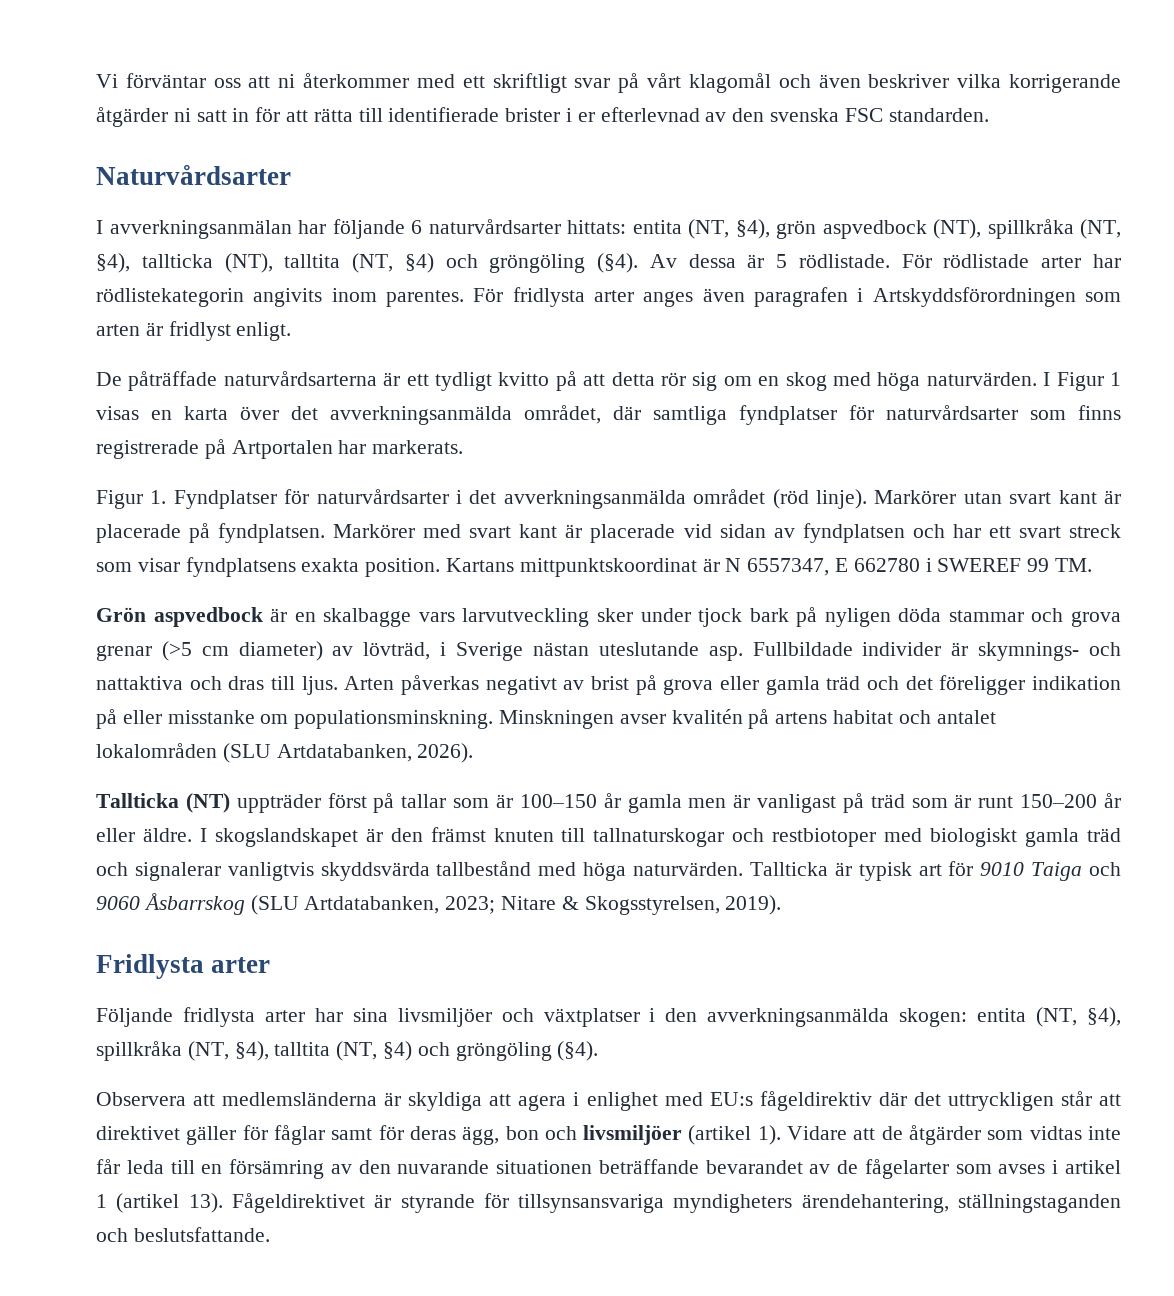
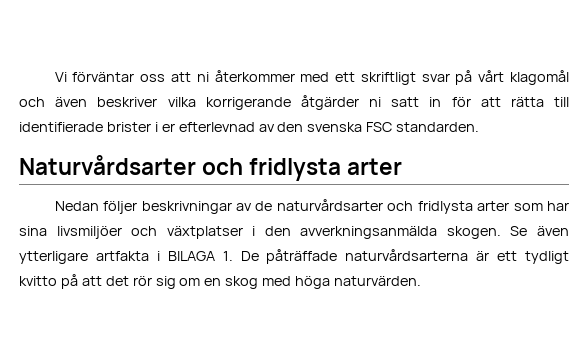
[96,219,1121,239] [96,253,1121,273] [96,287,1121,307] [96,321,292,341] // I avverkningsanmälan har följande 6 naturvårdsarter hittats: entita (NT, §4), grön aspvedbock (NT), spillkråka (NT, §4), tallticka (NT), talltita (NT, §4) och gröngöling (§4). Av dessa är 5 rödlistade. För rödlistade arter har rödlistekategorin angivits inom parentes. För fridlysta arter anges även paragrafen i Artskyddsförordningen som arten är fridlyst enligt. // -> [202,158,403,181] [54,199,570,214] [19,226,569,239] [19,251,233,264] och fridlysta arter // Nedan följer beskrivningar av de naturvårdsarter och fridlysta arter som har sina livsmiljöer och växtplatser i den avverkningsanmälda skogen. Se även ytterligare artfakta i BILAGA 1.
[611,372,655,386] detta -> [105,276,129,286] det
[1043,372,1121,391] [96,405,1121,425] [96,439,464,459] [96,489,1121,509] [96,523,1121,543] [96,557,1093,577] [96,607,1121,627] [96,641,1121,661] [96,675,1121,695] [96,709,996,729] [96,743,474,763] [96,793,1122,813] [96,827,1121,847] [96,861,1121,881] [96,893,782,915] [96,954,271,979] [96,1007,1122,1027] [96,1041,599,1061] [96,1091,1121,1111] [96,1125,1121,1145] [96,1159,1121,1179] [96,1193,1121,1213] [96,1227,270,1242] I Figur 1 visas en karta över det avverkningsanmälda området, där samtliga fyndplatser för naturvårdsarter som finns registrerade på Artportalen har markerats. // Figur 1. Fyndplatser för naturvårdsarter i det avverkningsanmälda området (röd linje). Markörer utan svart kant är placerade på fyndplatsen. Markörer med svart kant är placerade vid sidan av fyndplatsen och har ett svart streck som visar fyndplatsens exakta position. Kartans mittpunktskoordinat är N 6557347, E 662780 i SWEREF 99 TM. // Grön aspvedbock är en skalbagge vars larvutveckling sker under tjock bark på nyligen döda stammar och grova grenar (>5 cm diameter) av lövträd, i Sverige nästan uteslutande asp. Fullbildade individer är skymnings- och nattaktiva och dras till ljus. Arten påverkas negativt av brist på grova eller gamla träd och det föreligger indikation på eller misstanke om populationsminskning. Minskningen avser kvalitén på artens habitat och antalet lokalområden (SLU Artdatabanken, 2026). // Tallticka (NT) uppträder först på tallar som är 100–150 år gamla men är vanligast på träd som är runt 150–200 år eller äldre. I skogslandskapet är den främst knuten till tallnaturskogar och restbiotoper med biologiskt gamla träd och signalerar vanligtvis skyddsvärda tallbestånd med höga naturvärden. Tallticka är typisk art för 9010 Taiga och 9060 Åsbarrskog (SLU Artdatabanken, 2023; Nitare & Skogsstyrelsen, 2019). // Fridlysta arter // Följande fridlysta arter har sina livsmiljöer och växtplatser i den avverkningsanmälda skogen: entita (NT, §4), spillkråka (NT, §4), talltita (NT, §4) och gröngöling (§4). // Observera att medlemsländerna är skyldiga att agera i enlighet med EU:s fågeldirektiv där det uttryckligen står att direktivet gäller för fåglar samt för deras ägg, bon och livsmiljöer (artikel 1). Vidare att de åtgärder som vidtas inte får leda till en försämring av den nuvarande situationen beträffande bevarandet av de fågelarter som avses i artikel 1 (artikel 13). Fågeldirektivet är styrande för tillsynsansvariga myndigheters ärendehantering, ställningstaganden och beslutsfattande. -> (422, 281) none

